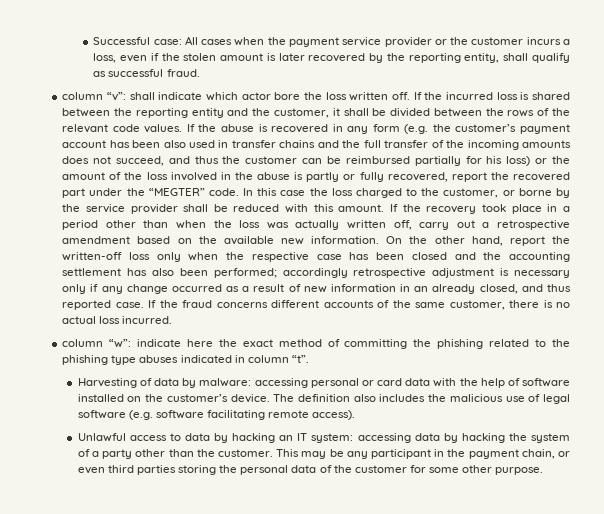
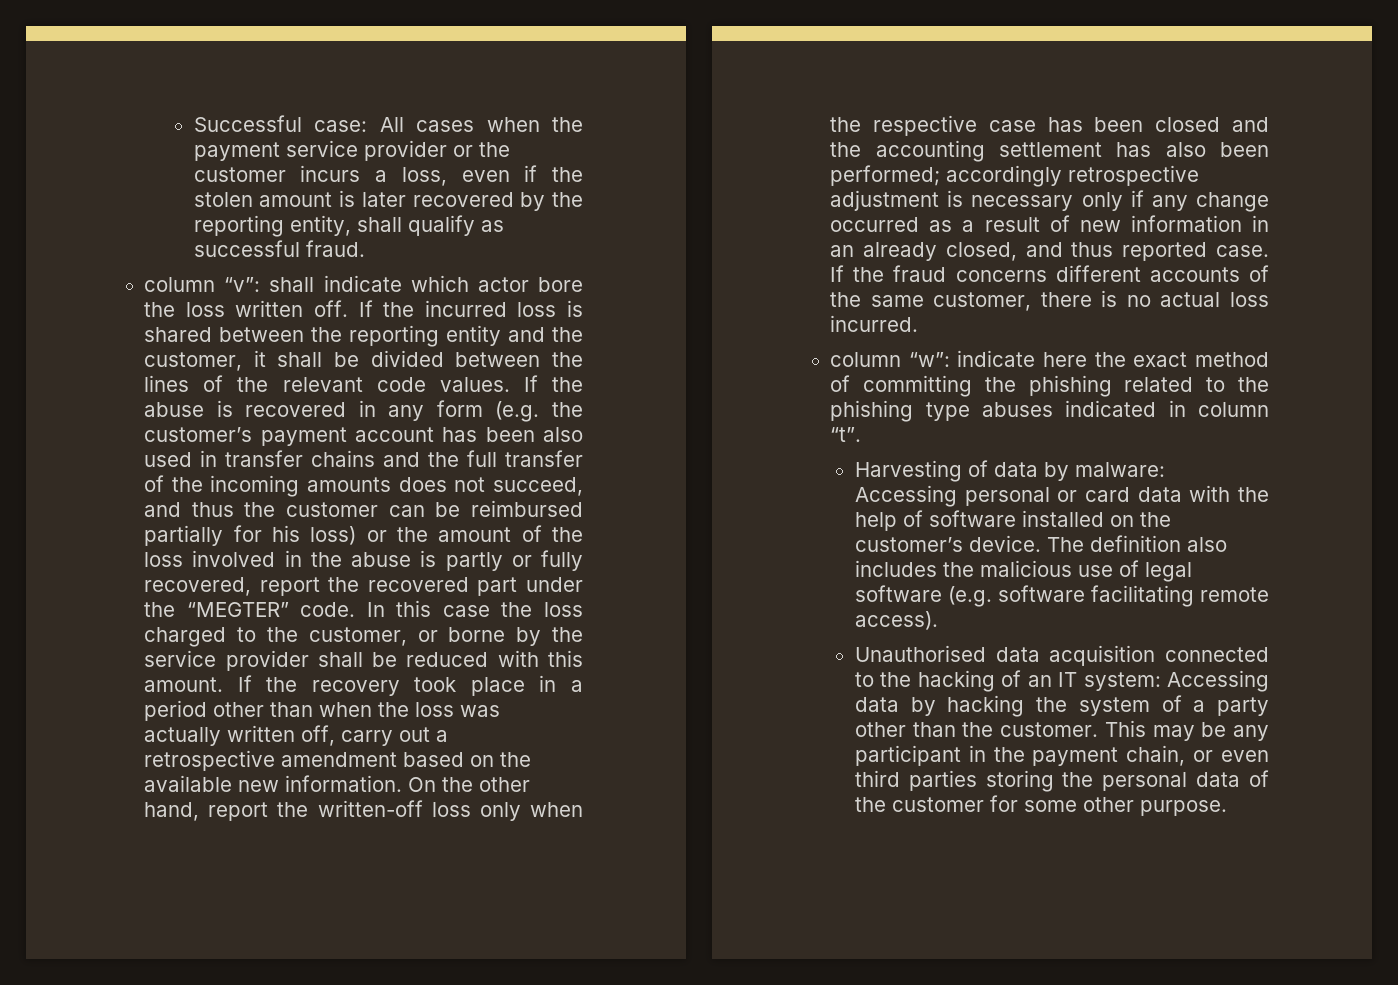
[507,110,535,117] rows -> [144,375,190,392] lines
[254,378,308,388] accessing -> [854,485,957,507] Accessing
[77,433,276,443] Unlawful access to data by hacking -> [854,645,1269,666] [854,670,1022,692] Unauthorised data acquisition connected to the hacking of
[357,433,411,443] accessing -> [1167,670,1269,692] Accessing

